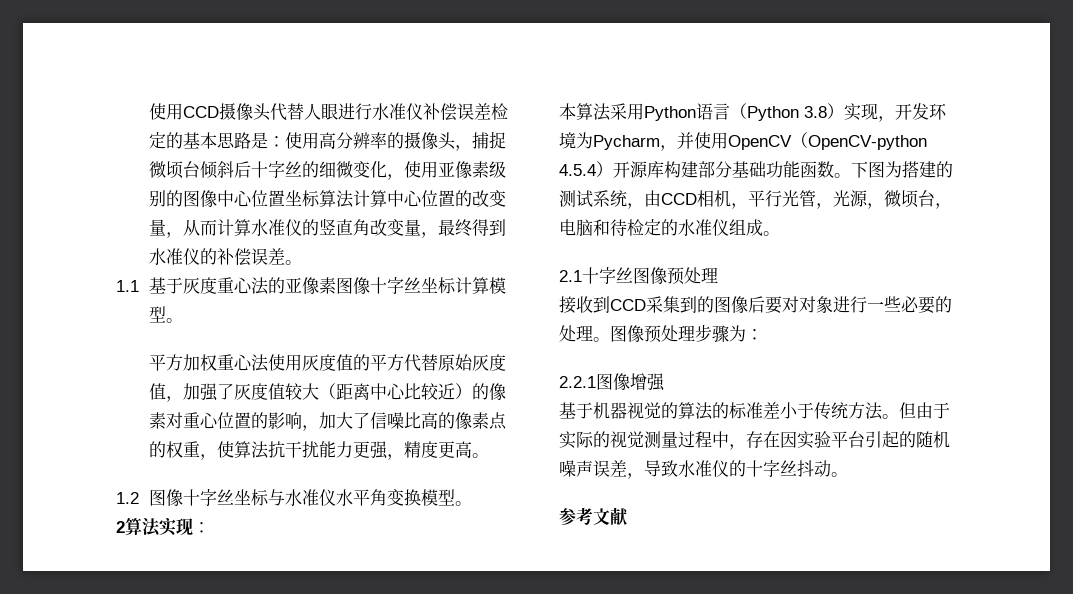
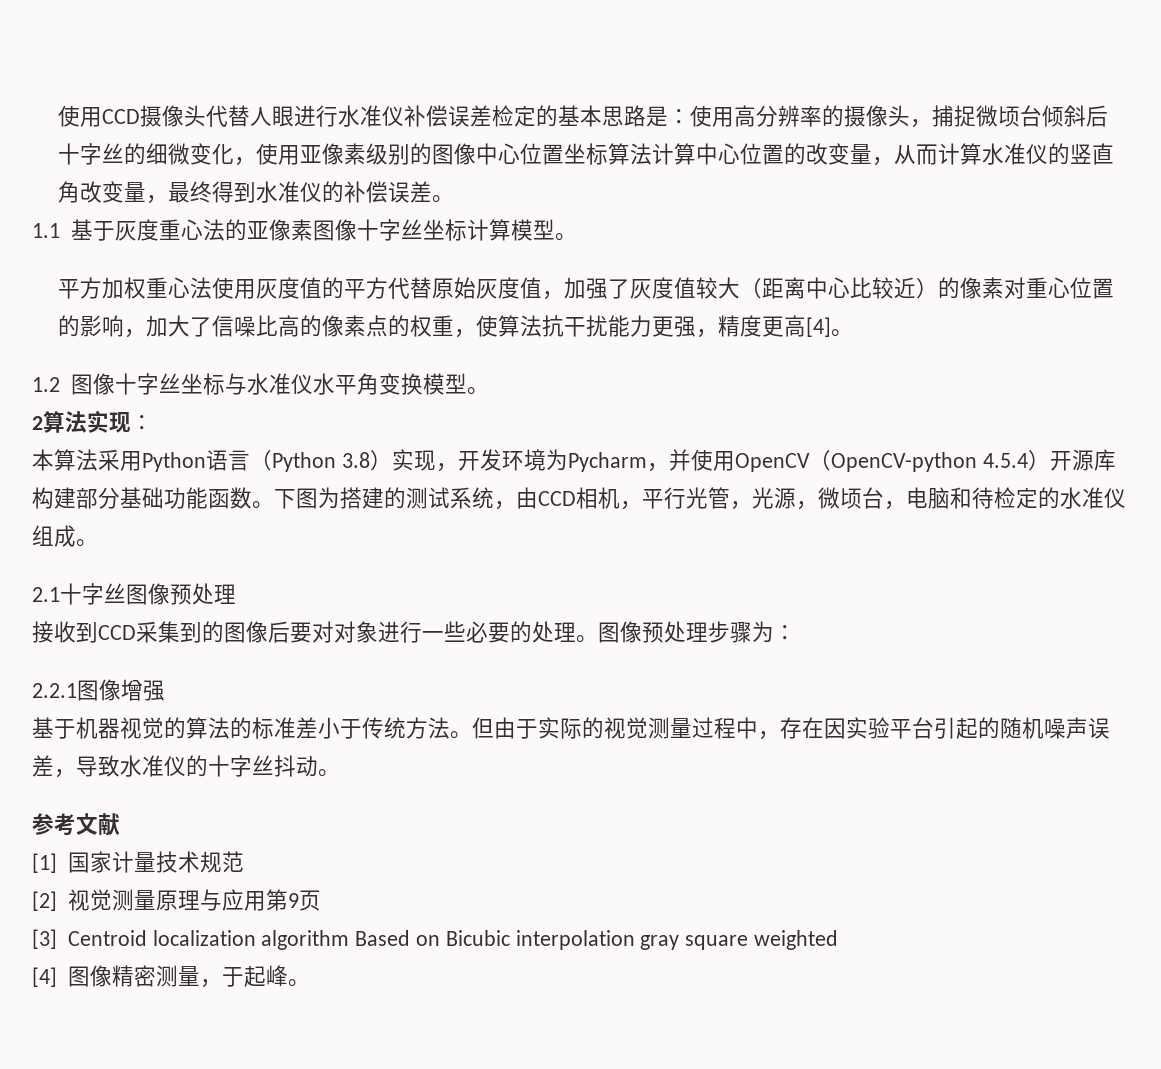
(473, 449) none -> [805,317,831,337] [4]
(628, 516) none -> [32,851,244,873] [32,889,321,911] [32,929,838,950] [32,965,310,988] // [1]国家计量技术规范 // [2]视觉测量原理与应用第9页 // [3] Centroid localization algorithm Based on Bicubic interpolation gray square weighted // [4]图像精密测量，于起峰。

